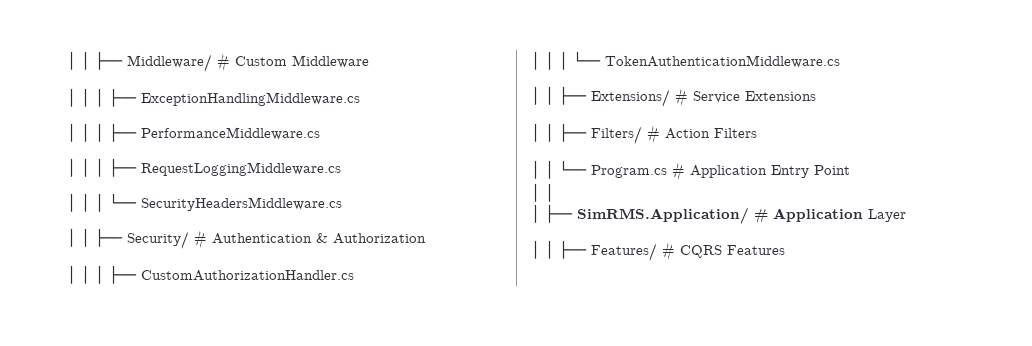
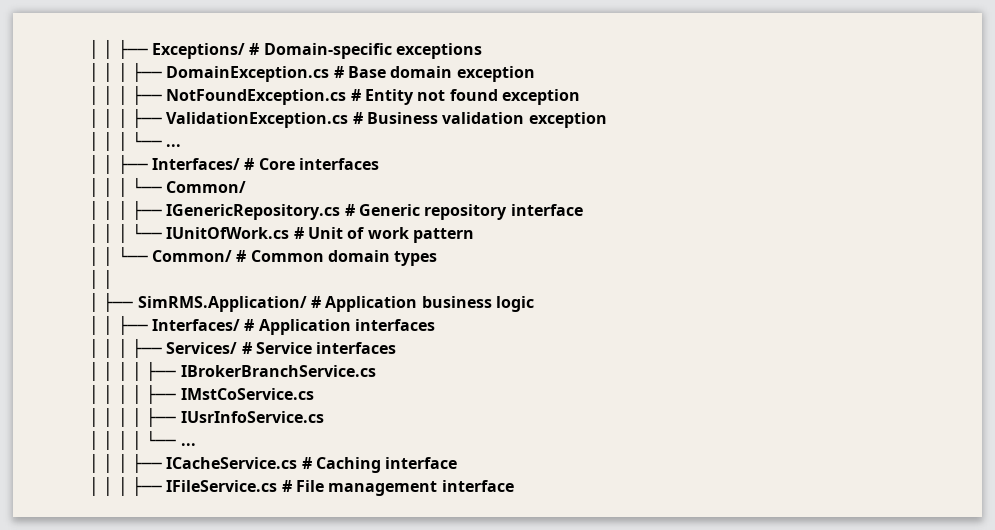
[67,51,369,72] [67,88,360,107] [67,123,320,142] [67,158,341,177] [67,193,342,212] [67,228,426,249] [67,265,354,284] [531,51,840,70] [531,86,816,107] [531,123,757,144] [531,160,850,181] │ │ ├── Middleware/ # Custom Middleware // │ │ │ ├── ExceptionHandlingMiddleware.cs // │ │ │ ├── PerformanceMiddleware.cs // │ │ │ ├── RequestLoggingMiddleware.cs // │ │ │ └── SecurityHeadersMiddleware.cs // │ │ ├── Security/ # Authentication & Authorization // │ │ │ ├── CustomAuthorizationHandler.cs // │ │ │ └── TokenAuthenticationMiddleware.cs // │ │ ├── Extensions/ # Service Extensions // │ │ ├── Filters/ # Action Filters // │ │ └── Program.cs # Application Entry Point -> [89,39,482,59] [89,62,535,82] [89,85,580,105] [89,108,607,128] [89,131,182,151] [89,154,379,174] [89,177,247,197] [89,200,583,220] [89,223,474,243] [89,246,438,266] │ │ ├── Exceptions/ # Domain-specific exceptions // │ │ │ ├── DomainException.cs # Base domain exception // │ │ │ ├── NotFoundException.cs # Entity not found exception // │ │ │ ├── ValidationException.cs # Business validation exception // │ │ │ └── ... // │ │ ├── Interfaces/ # Core interfaces // │ │ │ └── Common/ // │ │ │ ├── IGenericRepository.cs # Generic repository interface // │ │ │ └── IUnitOfWork.cs # Unit of work pattern // │ │ └── Common/ # Common domain types
[868,209,906,222] [531,240,785,261] Layer // │ │ ├── Features/ # CQRS Features -> [421,296,534,312] [89,315,435,335] [89,338,397,358] [89,361,376,381] [89,384,314,404] [89,407,324,427] [89,430,196,450] [89,453,458,473] [89,476,514,496] business logic // │ │ ├── Interfaces/ # Application interfaces // │ │ │ ├── Services/ # Service interfaces // │ │ │ │ ├── IBrokerBranchService.cs // │ │ │ │ ├── IMstCoService.cs // │ │ │ │ ├── IUsrInfoService.cs // │ │ │ │ └── ... // │ │ │ ├── ICacheService.cs # Caching interface // │ │ │ ├── IFileService.cs # File management interface

